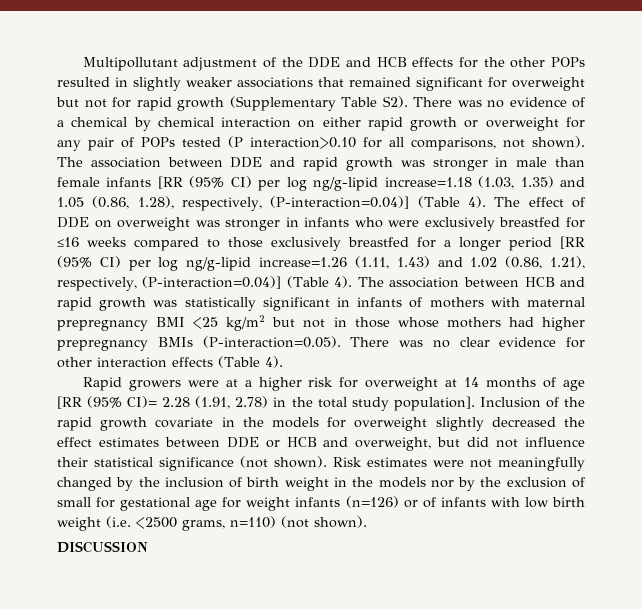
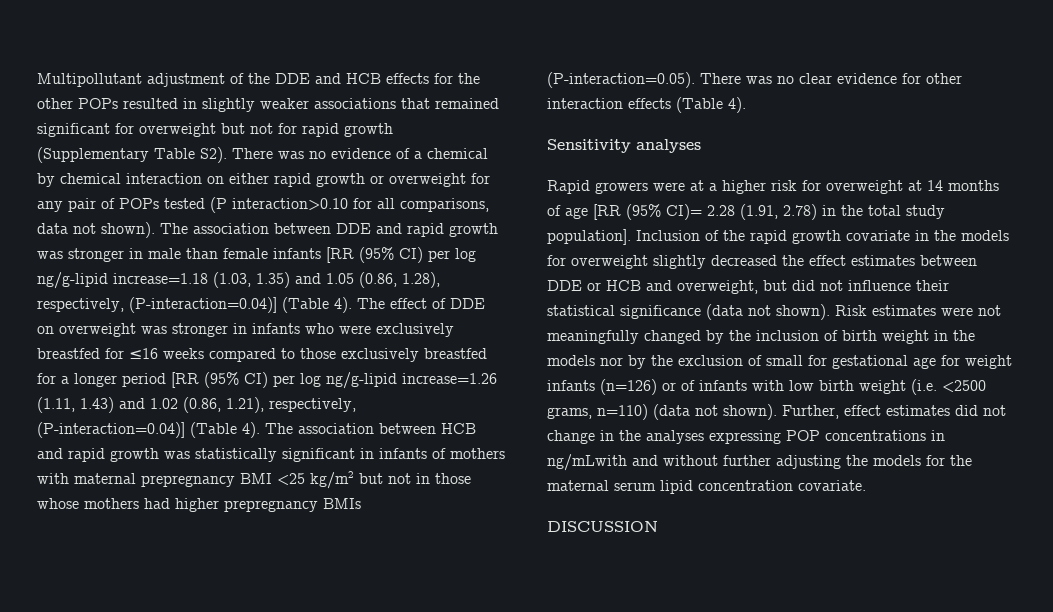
(496, 144) none -> [37,223,68,234] data
(283, 362) none -> [547,139,701,153] // Sensitivity analyses
[240,456,268,468] (not -> [706,304,771,320] (data not
[281,516,367,528] (not shown). -> [653,404,1006,420] [547,430,945,444] [547,454,972,471] [547,480,866,494] (data not shown). Further, effect estimates did not change in the analyses expressing POP concentrations in ng/mLwith and without further adjusting the models for the maternal serum lipid concentration covariate.

